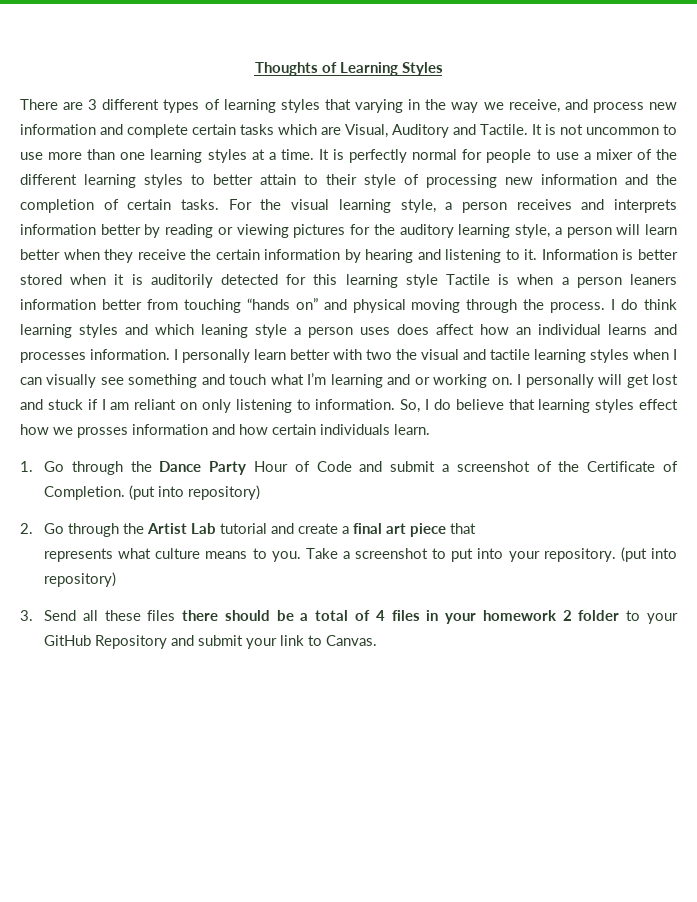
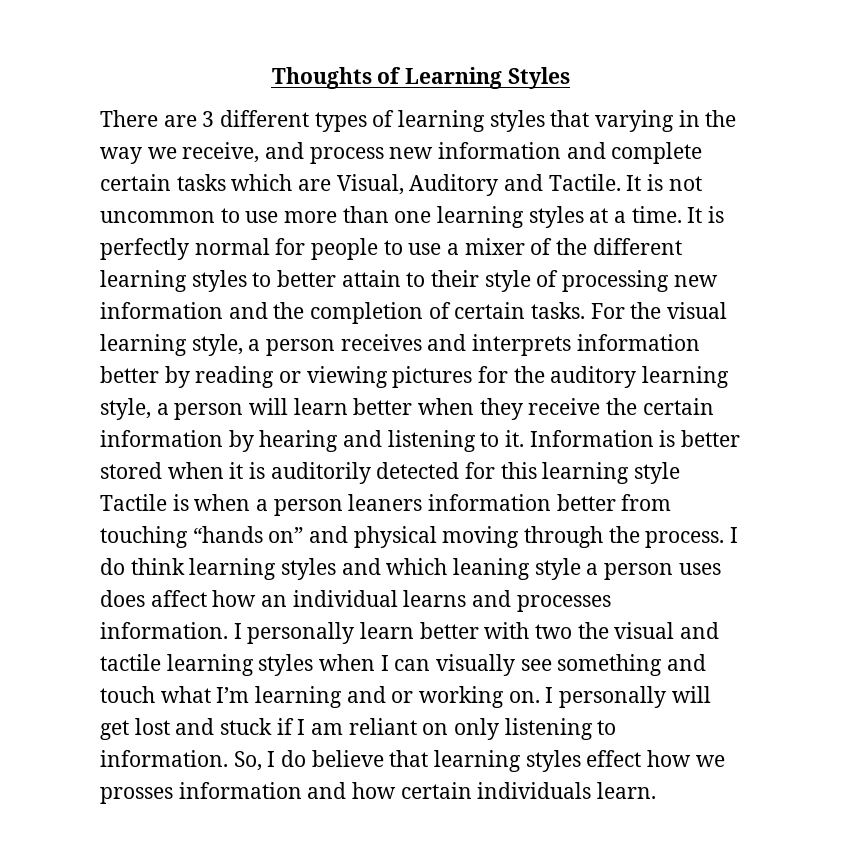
[20,461,679,475] [44,485,261,500] [20,523,477,537] [44,547,678,562] [44,572,117,587] [20,610,678,624] [44,635,378,649] // 1. Go through the Dance Party Hour of Code and submit a screenshot of the Certificate of Completion. (put into repository) // 2. Go through the Artist Lab tutorial and create a final art piece that // represents what culture means to you. Take a screenshot to put into your repository. (put into repository) // 3. Send all these files there should be a total of 4 files in your homework 2 folder to your GitHub Repository and submit your link to Canvas. -> (657, 790) none

